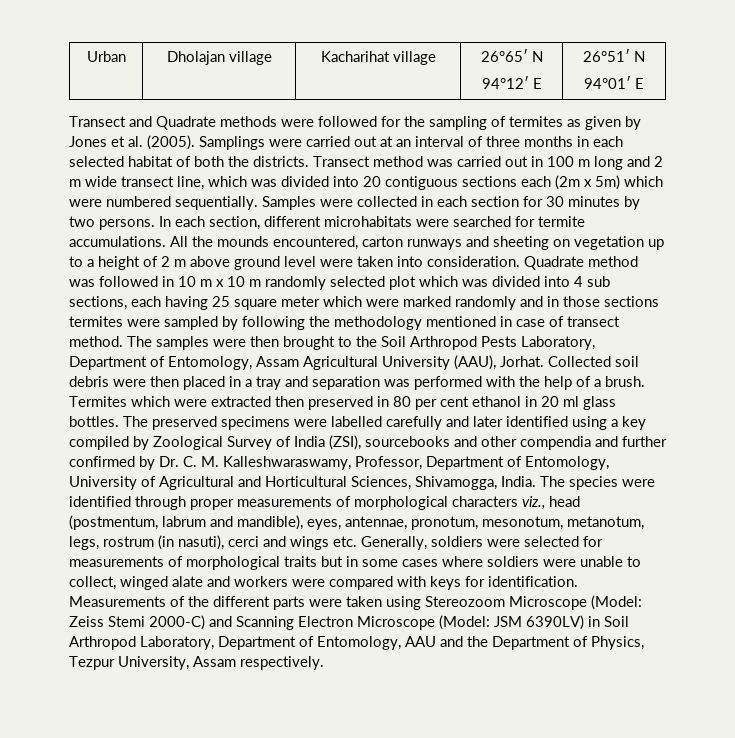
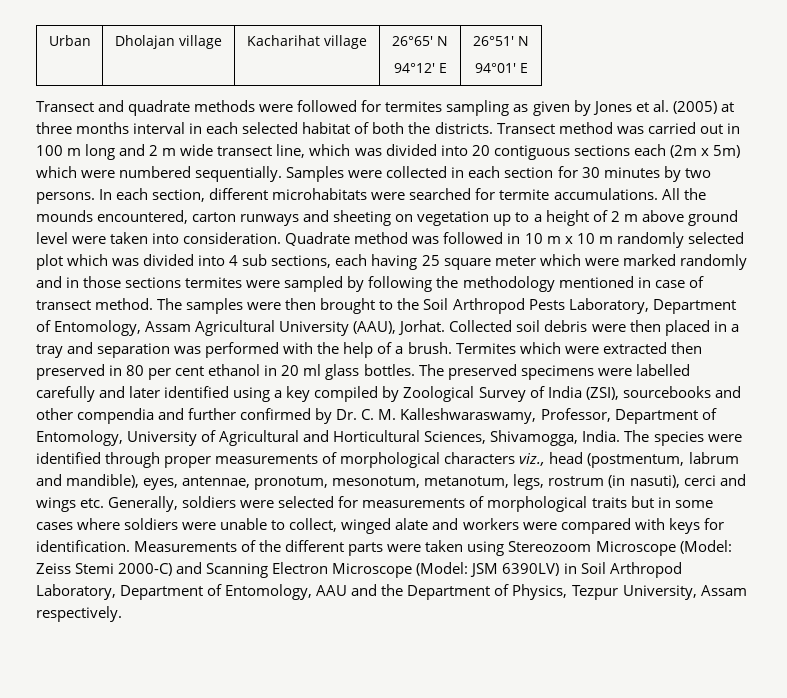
[156,116,216,130] Quadrate -> [128,100,191,116] quadrate
[404,116,563,130] the sampling of termites -> [385,100,510,116] termites sampling
[147,135,483,150] (2005). Samplings were carried out at an interval of -> [672,101,734,114] (2005) at
(573, 141) none -> [133,122,186,134] interval

